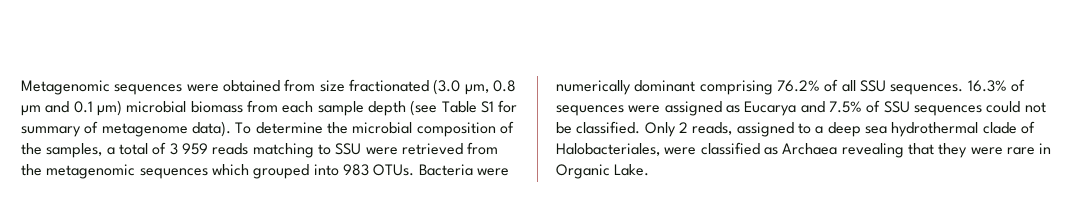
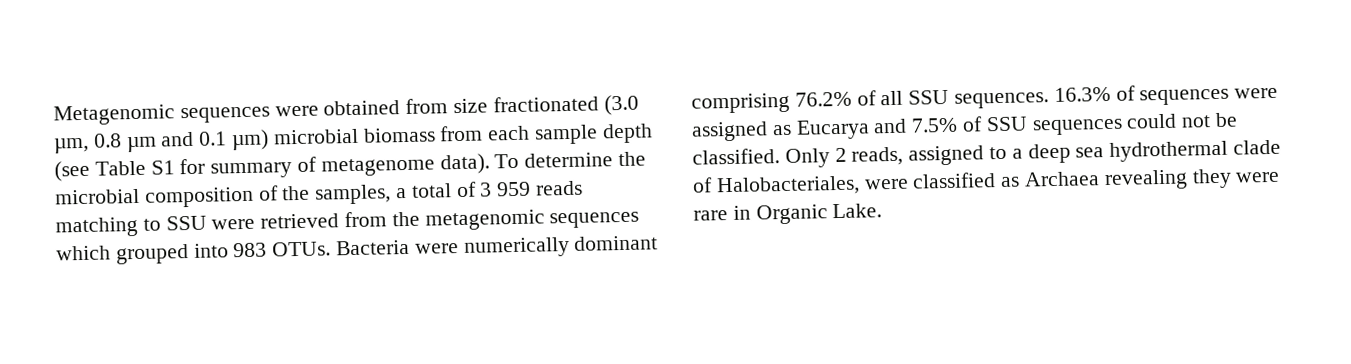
[907,143,934,155] that -> (1188, 180) none

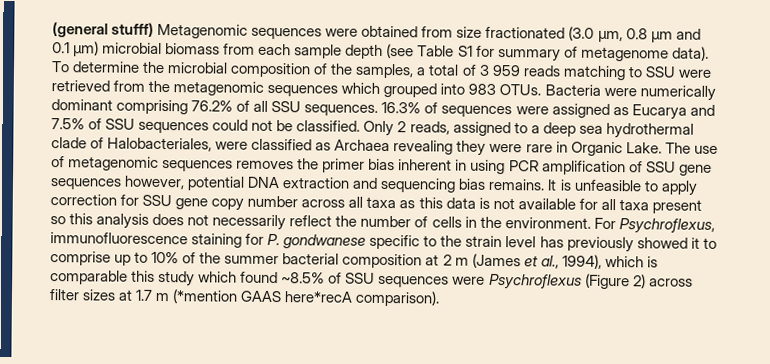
(53, 115) none -> [52,22,155,38] (general stufff)
(883, 211) none -> [664,142,718,154] [51,156,712,176] [50,175,698,196] [50,194,702,214] [50,213,715,234] [50,232,717,253] [50,251,658,269] [50,270,693,290] [49,289,441,307] The use of metagenomic sequences removes the primer bias inherent in using PCR amplification of SSU gene sequences however, potential DNA extraction and sequencing bias remains. It is unfeasible to apply correction for SSU gene copy number across all taxa as this data is not available for all taxa present so this analysis does not necessarily reflect the number of cells in the environment. For Psychroflexus, immunofluorescence staining for P. gondwanese specific to the strain level has previously showed it to comprise up to 10% of the summer bacterial composition at 2 m (James et al., 1994), which is comparable this study which found ~8.5% of SSU sequences were Psychroflexus (Figure 2) across filter sizes at 1.7 m (*mention GAAS here*recA comparison).

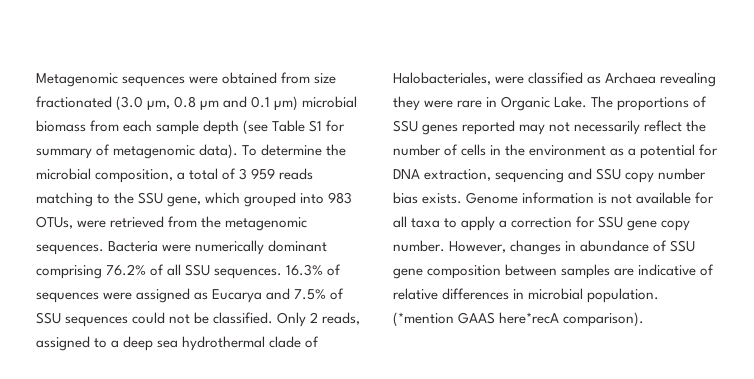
[52,22,155,38] (general stufff) -> (36, 80) none
[580,46,669,62] metagenome -> [113,145,196,159] metagenomic
[230,62,415,79] composition of the samples, -> [95,169,174,183] composition,
[644,66,676,78] SSU -> [114,192,353,207] [36,216,73,229] the SSU gene, which grouped into 983 OTUs,
[267,82,542,98] sequences which grouped into 983 OTUs. -> [36,244,104,255] sequences.
[693,145,718,154] [51,156,712,176] [50,175,698,196] [50,194,702,214] [50,213,185,229] use of metagenomic sequences removes the primer bias inherent in using PCR amplification of SSU gene sequences however, potential DNA extraction and sequencing bias remains. It is unfeasible to apply correction for SSU gene copy number across all taxa as this data is not available for all taxa present so this analysis does -> [617,96,708,111] [393,120,546,135] proportions of SSU genes reported may
[504,217,715,234] [50,232,717,253] [50,251,658,269] [50,270,693,290] [49,289,171,302] environment. For Psychroflexus, immunofluorescence staining for P. gondwanese specific to the strain level has previously showed it to comprise up to 10% of the summer bacterial composition at 2 m (James et al., 1994), which is comparable this study which found ~8.5% of SSU sequences were Psychroflexus (Figure 2) across filter sizes at 1.7 m -> [529,144,719,159] [393,168,707,183] [393,192,715,204] [393,216,691,231] [393,240,696,255] [393,264,715,279] [393,288,660,303] environment as a potential for DNA extraction, sequencing and SSU copy number bias exists. Genome information is not available for all taxa to apply a correction for SSU gene copy number. However, changes in abundance of SSU gene composition between samples are indicative of relative differences in microbial population.

